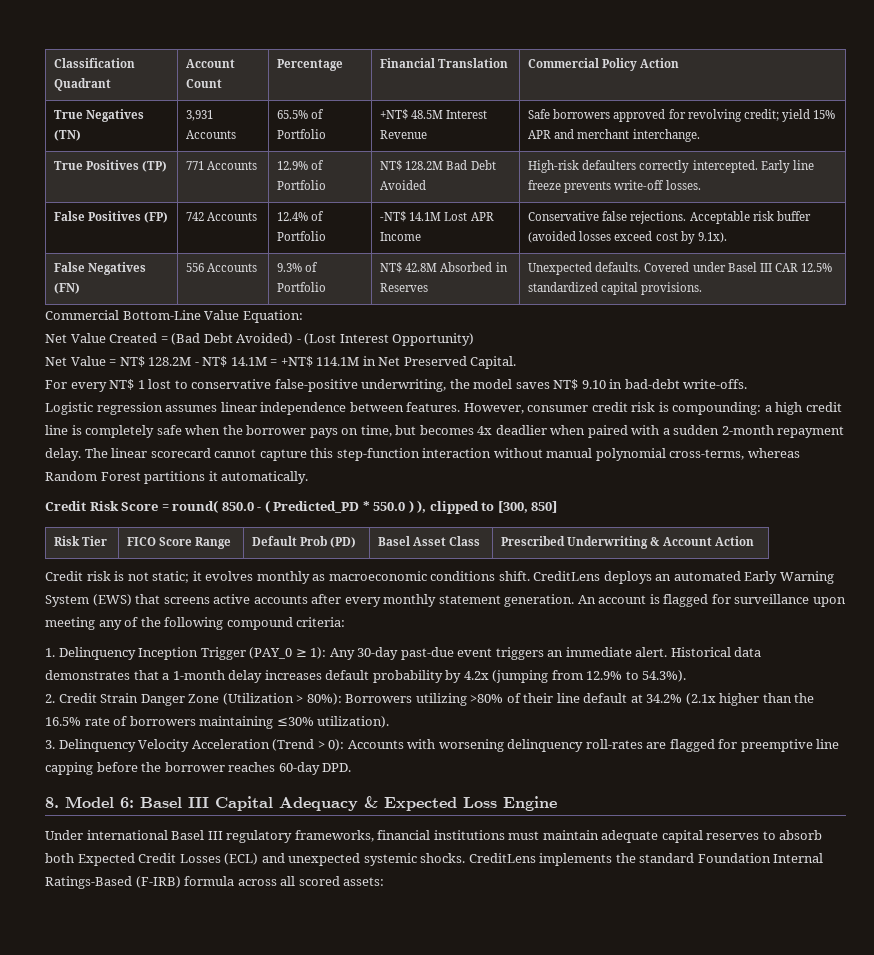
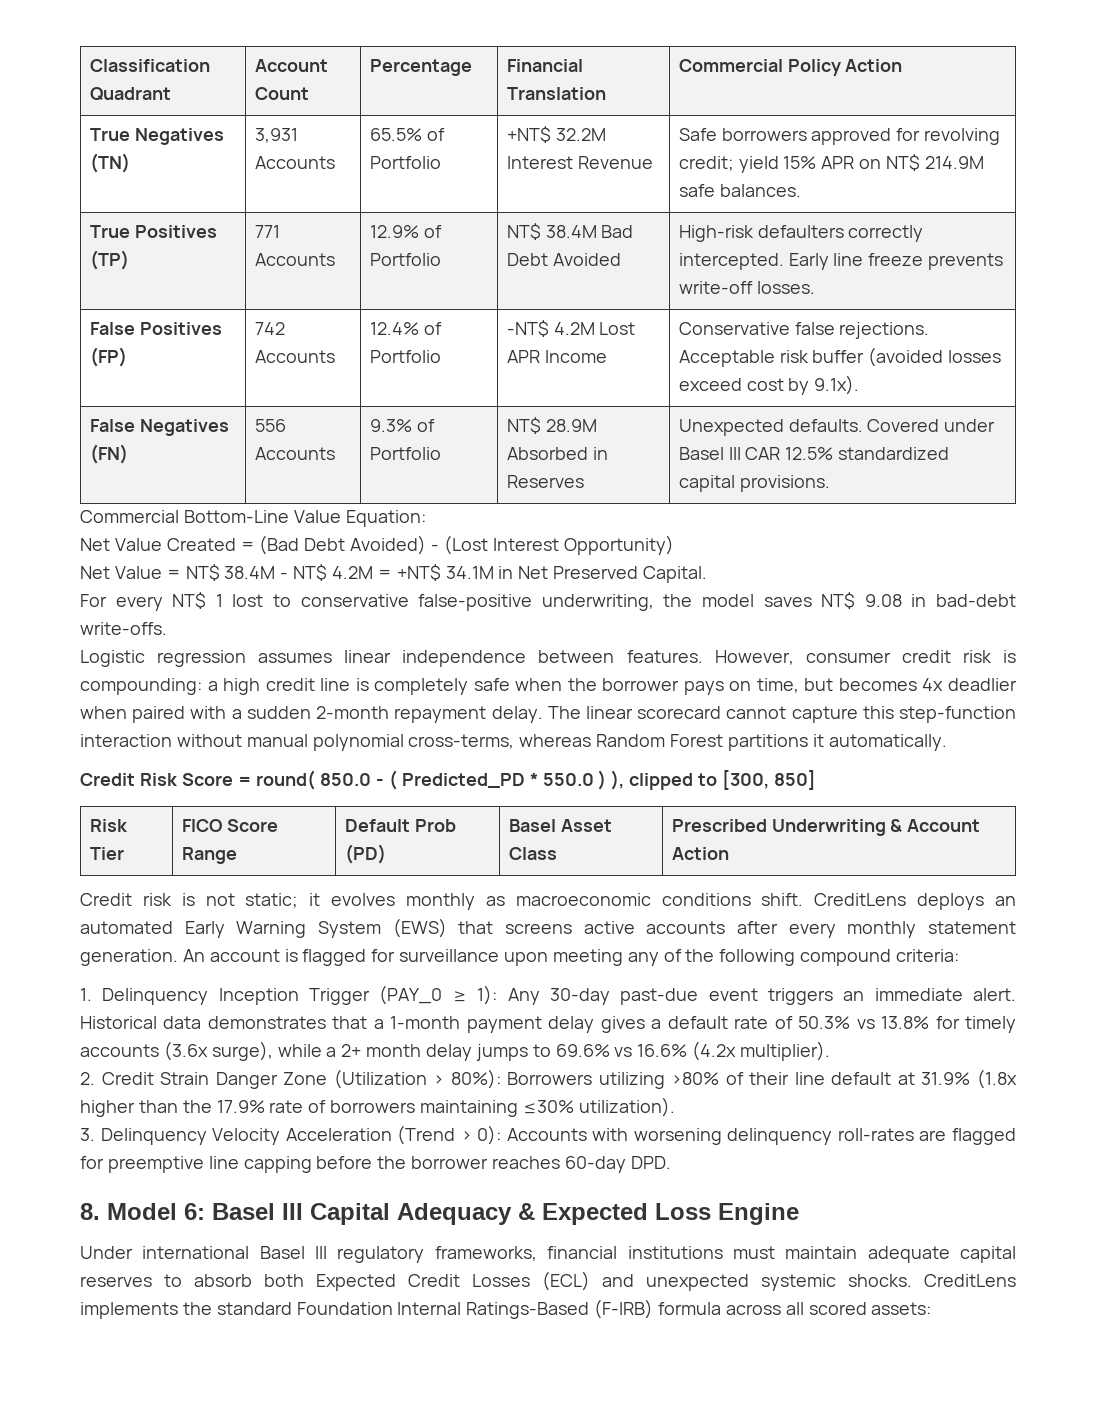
[411,110,444,119] 48.5M -> [555,128,606,141] 32.2M
[554,129,700,142] and merchant interchange. -> [859,154,984,171] [678,184,801,197] on NT$ 214.9M safe balances.
[405,161,444,170] 128.2M -> [545,225,597,238] 38.4M
[409,212,442,221] 14.1M -> [553,322,595,335] 4.2M
[405,263,438,272] 42.8M -> [545,419,597,432] 28.9M
[148,357,192,366] 128.2M -> [224,566,276,579] 38.4M
[230,357,267,366] 14.1M -> [332,566,374,579] 4.2M
[316,357,360,366] 114.1M -> [445,566,494,579] 34.1M
[581,380,606,389] 9.10 -> [864,594,902,607] 9.08
[228,670,687,683] delay increases default probability by 4.2x (jumping from 12.9% to 54.3%). -> [466,1016,1017,1033] [80,1041,831,1061] payment delay gives a default rate of 50.3% vs 13.8% for timely accounts (3.6x surge), while a 2+ month delay jumps to 69.6% vs 16.6% (4.2x multiplier).
[646,693,716,705] 34.2% (2.1x -> [921,1069,1017,1089] 31.9% (1.8x
[45,717,81,726] 16.5% -> [216,1100,265,1113] 17.9%

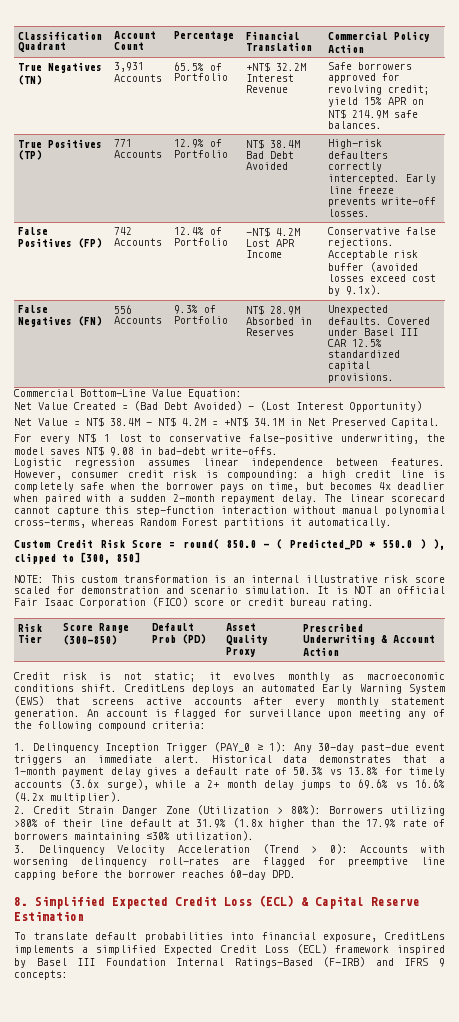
(947, 742) none -> [14,540,51,548] Custom
(816, 780) none -> [14,575,445,583] [14,586,445,594] [14,597,374,608] // NOTE: This custom transformation is an internal illustrative risk score scaled for demonstration and scenario simulation. It is NOT an official Fair Isaac Corporation (FICO) score or credit bureau rating.
[181,819,222,832] FICO -> (43, 638) none
(237, 855) none -> [63,635,118,645] (300–850)
[508,819,612,832] [508,847,557,860] Basel Asset Class -> [226,623,257,631] [226,634,269,645] [226,647,257,657] Asset Quality Proxy
[107,1203,799,1225] [80,1246,1017,1263] [80,1271,1016,1291] [80,1299,932,1319] Model 6: Basel III Capital Adequacy & Expected Loss Engine // Under international Basel III regulatory frameworks, financial institutions must maintain adequate capital reserves to absorb both Expected Credit Losses (ECL) and unexpected systemic shocks. CreditLens implements the standard Foundation Internal Ratings-Based (F-IRB) formula across all scored assets: -> [35,895,420,909] [14,911,84,921] [14,932,445,942] [14,944,445,955] [14,957,445,968] [14,970,68,980] Simplified Expected Credit Loss (ECL) & Capital Reserve Estimation // To translate default probabilities into financial exposure, CreditLens implements a simplified Expected Credit Loss (ECL) framework inspired by Basel III Foundation Internal Ratings-Based (F-IRB) and IFRS 9 concepts:

